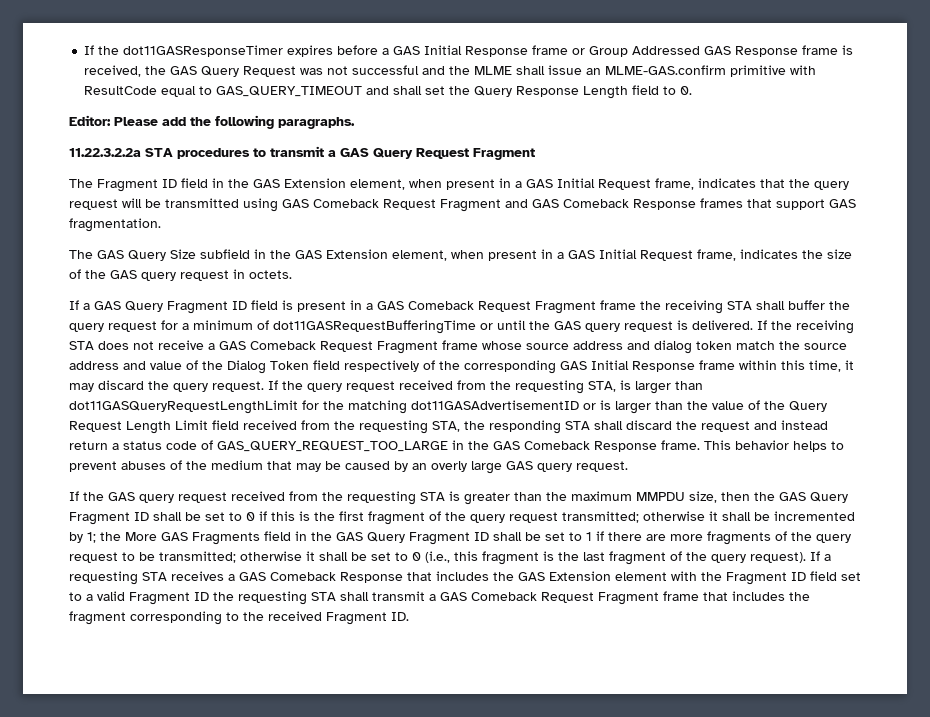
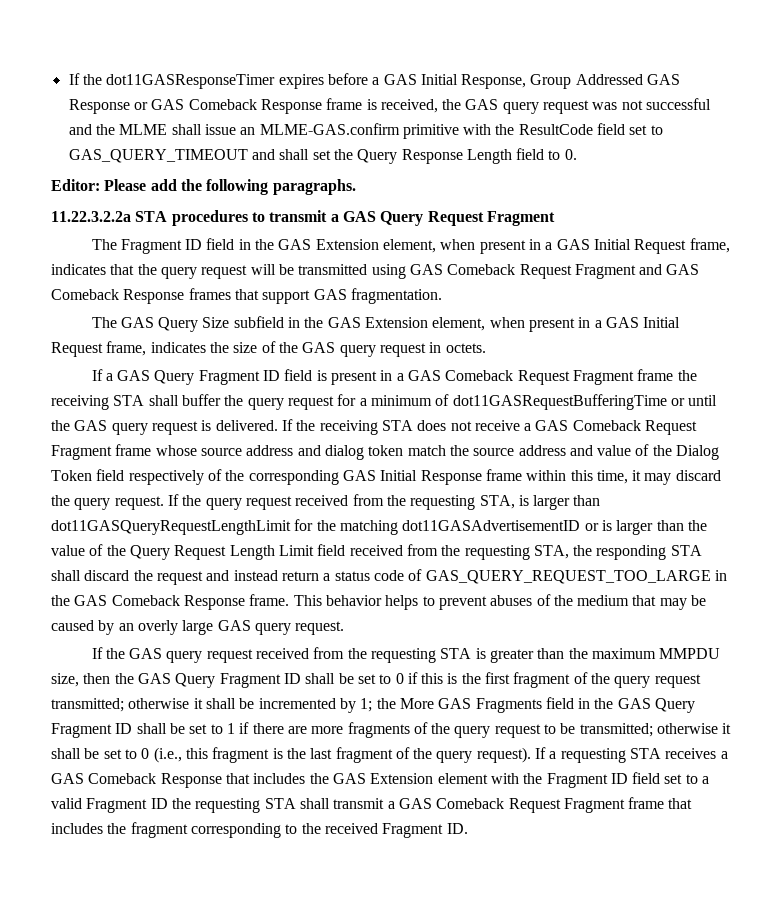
[465,45,586,57] Response frame or -> [461,74,527,89] Response,
(799, 51) none -> [133,99,322,114] or GAS Comeback Response
[201,66,297,77] Query Request -> [502,100,590,114] query request
[84,86,197,97] ResultCode equal -> [495,123,648,135] the ResultCode field set

